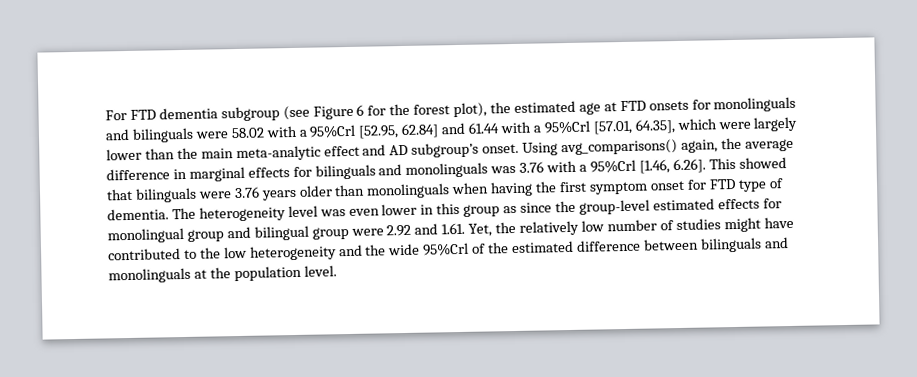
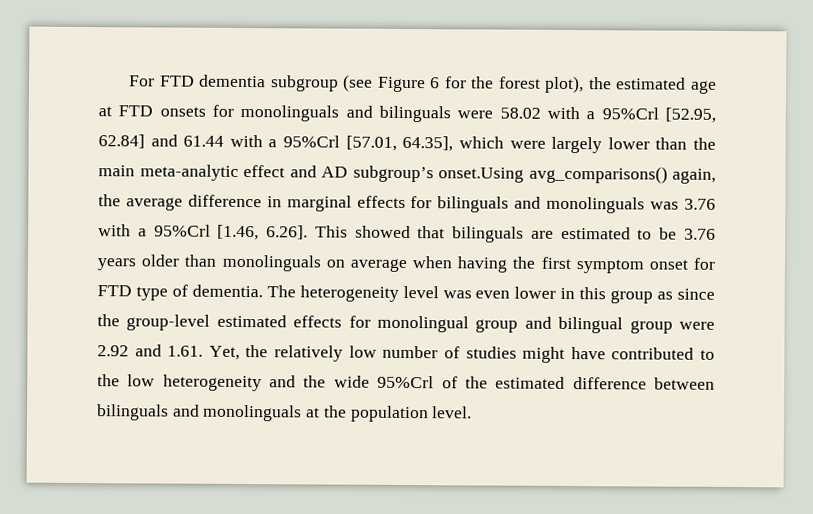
[482,142,559,156] onset. Using -> [438,167,524,183] onset.Using
[198,191,232,199] were -> [530,226,678,240] are estimated to be
(451, 191) none -> [325,258,407,273] on average

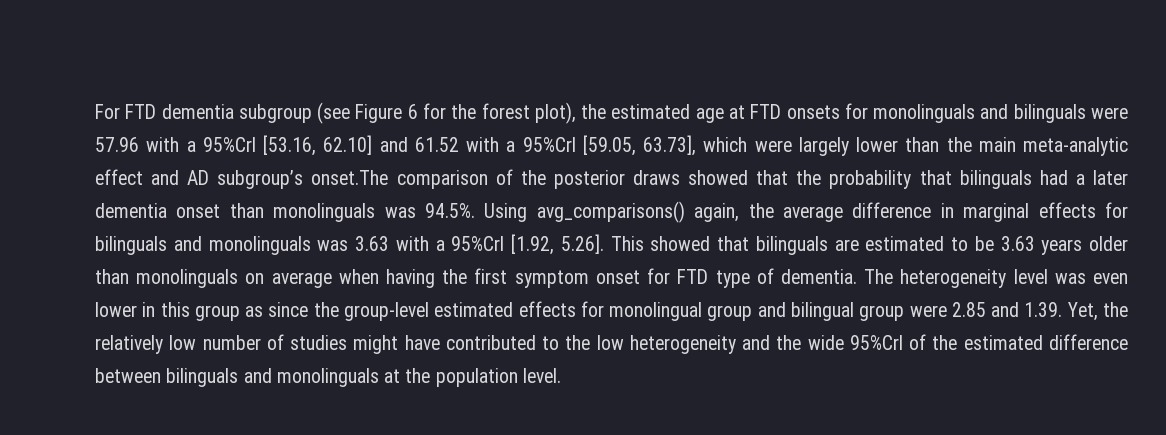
[499,106,716,123] [98,134,454,152] 58.02 with a 95%Crl [52.95, 62.84] and 61.44 with a 95%Crl [57.01, 64.35], -> [95,135,696,156] 57.96 with a 95%Crl [53.16, 62.10] and 61.52 with a 95%Crl [59.05, 63.73],
[438,167,524,183] onset.Using -> [311,169,1128,189] [95,203,528,222] onset.The comparison of the posterior draws showed that the probability that bilinguals had a later dementia onset than monolinguals was 94.5%. Using
[684,198,716,210] [98,224,309,241] 3.76 with a 95%Crl [1.46, 6.26]. -> [355,234,604,255] 3.63 with a 95%Crl [1.92, 5.26].
[684,228,716,240] 3.76 -> [1000,236,1035,251] 3.63
[97,344,204,357] 2.92 and 1.61. -> [951,302,1063,317] 2.85 and 1.39.

